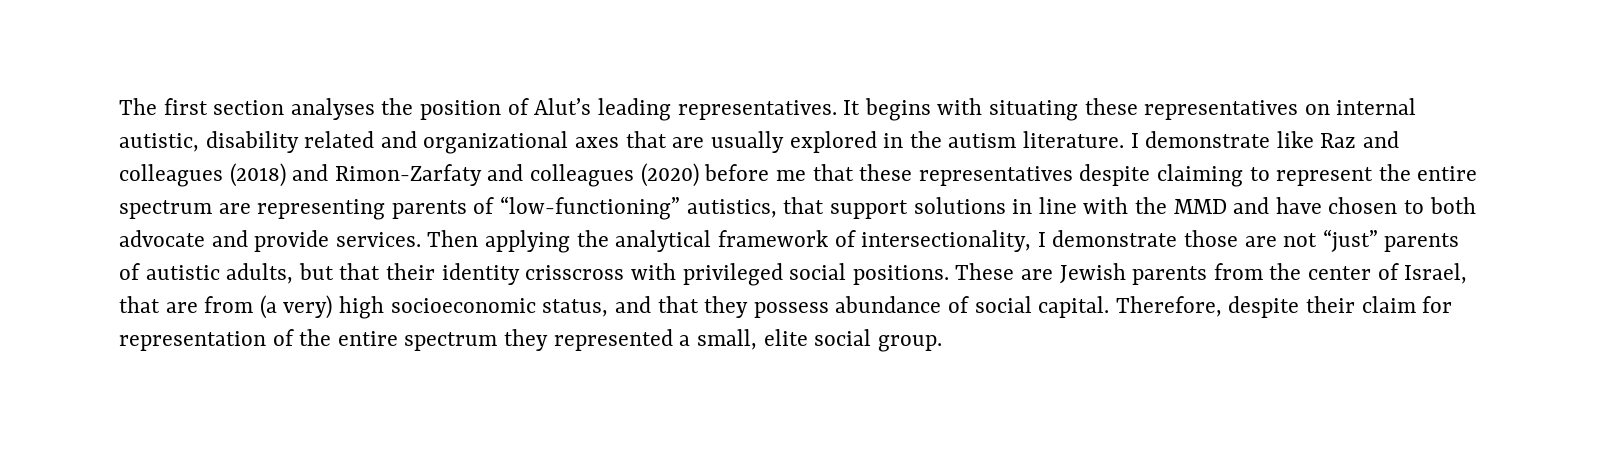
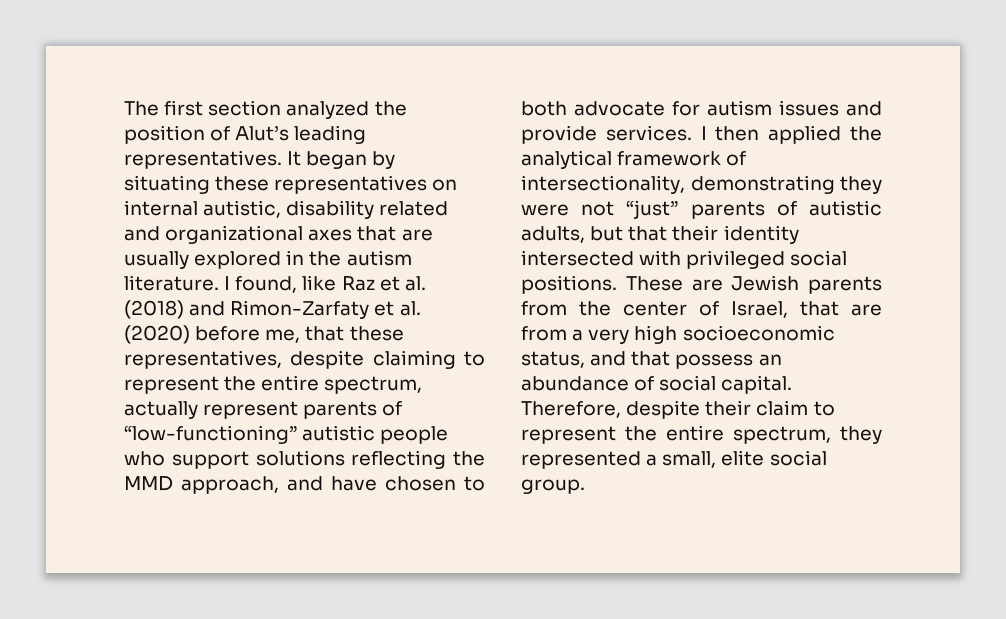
[290,98,375,120] analyses -> [286,101,370,119] analyzed
[864,98,983,121] begins with -> [306,151,396,169] began by
[1145,131,1271,148] demonstrate -> [235,276,298,293] found,
[1363,131,1400,148] [119,164,223,187] and colleagues -> [379,276,426,291] et al.
[487,164,635,187] and colleagues -> [374,301,421,316] et al.
[775,170,806,181] me -> [265,329,301,343] me,
[918,166,1073,186] representatives -> [124,350,282,369] representatives,
[119,196,1129,220] spectrum are representing parents of “low-functioning” autistics, that support solutions in line with -> [324,376,423,394] [124,401,403,419] [124,425,449,444] [124,450,447,469] spectrum, actually represent parents of “low-functioning” autistic people who support solutions reflecting
(1227, 206) none -> [181,476,279,494] approach,
[211,230,571,253] and provide services. Then applying -> [672,100,882,116] [521,125,842,144] for autism issues and provide services. I then applied
[1037,230,1277,247] I demonstrate those are -> [690,175,882,194] [521,204,569,216] demonstrating they were
[525,265,625,280] crisscross -> [521,250,634,266] intersected
[259,295,333,319] (a very) -> [572,329,630,344] a very
[704,296,829,318] they possess -> [675,354,782,369] possess an
[1422,296,1453,313] [119,329,498,351] for representation of the entire spectrum -> [813,401,835,416] [521,425,831,444] to represent the entire spectrum,

